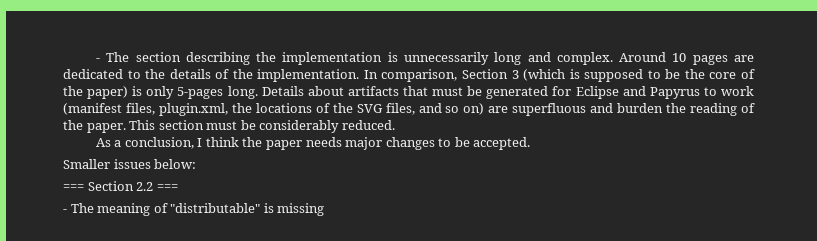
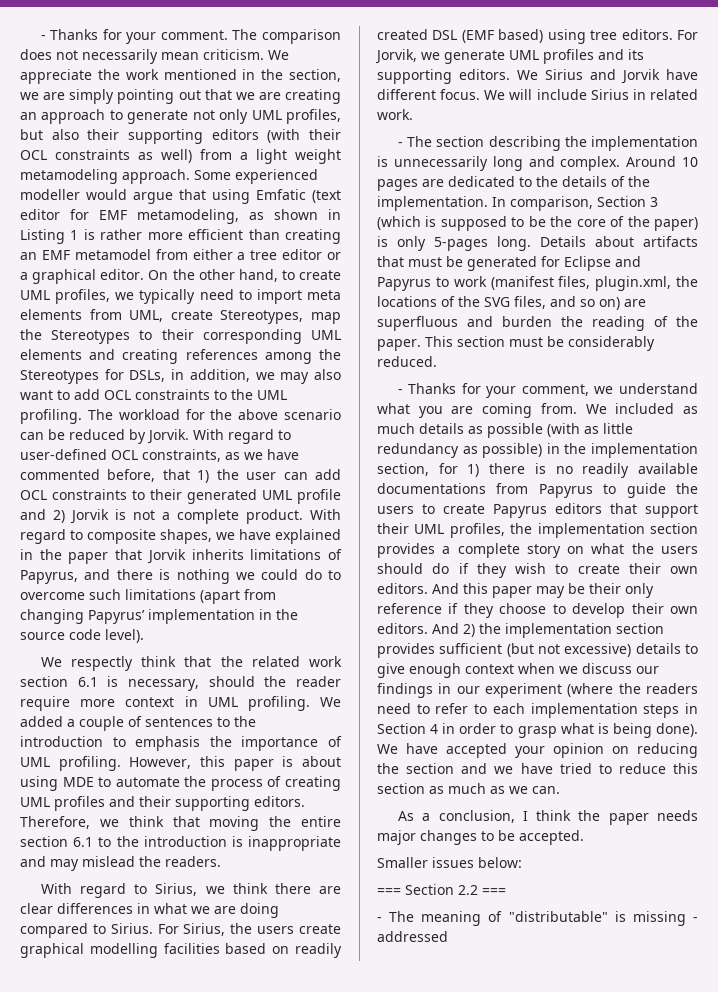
[95,58,100,62] - -> [40,29,341,44] [20,49,289,64] [20,69,341,84] [20,89,341,104] [20,109,341,124] [20,129,341,144] [20,149,341,164] [20,169,318,184] [20,189,341,204] [20,209,341,224] [20,229,341,244] [20,249,341,260] [20,269,341,284] [20,289,341,304] [20,309,341,324] [20,329,341,344] [20,349,341,364] [20,369,341,384] [20,389,287,400] [20,409,341,424] [20,429,291,444] [20,449,299,462] [20,469,341,483] [20,489,341,504] [20,509,341,524] [20,529,341,544] [20,549,343,564] [20,569,341,584] [20,589,276,604] [20,609,298,624] [20,629,144,643] [40,656,343,671] [20,676,341,691] [20,696,341,711] [20,716,256,731] [20,736,342,751] [20,756,341,771] [20,776,341,791] [20,796,305,811] [20,816,341,831] [20,836,341,851] [20,856,221,871] [40,883,342,898] [20,903,279,918] [20,923,341,938] [20,943,343,958] [377,29,698,44] [375,49,644,64] [377,69,698,84] [377,89,698,100] [377,109,413,120] [397,142,403,147] - Thanks for your comment. The comparison does not necessarily mean criticism. We appreciate the work mentioned in the section, we are simply pointing out that we are creating an approach to generate not only UML profiles, but also their supporting editors (with their OCL constraints as well) from a light weight metamodeling approach. Some experienced modeller would argue that using Emfatic (text editor for EMF metamodeling, as shown in Listing 1 is rather more efficient than creating an EMF metamodel from either a tree editor or a graphical editor. On the other hand, to create UML profiles, we typically need to import meta elements from UML, create Stereotypes, map the Stereotypes to their corresponding UML elements and creating references among the Stereotypes for DSLs, in addition, we may also want to add OCL constraints to the UML profiling. The workload for the above scenario can be reduced by Jorvik. With regard to user-defined OCL constraints, as we have commented before, that 1) the user can add OCL constraints to their generated UML profile and 2) Jorvik is not a complete product. With regard to composite shapes, we have explained in the paper that Jorvik inherits limitations of Papyrus, and there is nothing we could do to overcome such limitations (apart from changing Papyrus’ implementation in the source code level). // We respectly think that the related work section 6.1 is necessary, should the reader require more context in UML profiling. We added a couple of sentences to the introduction to emphasis the importance of UML profiling. However, this paper is about using MDE to automate the process of creating UML profiles and their supporting editors. Therefore, we think that moving the entire section 6.1 to the introduction is inappropriate and may mislead the readers. // With regard to Sirius, we think there are clear differences in what we are doing compared to Sirius. For Sirius, the users create graphical modelling facilities based on readily created DSL (EMF based) using tree editors. For Jorvik, we generate UML profiles and its supporting editors. We Sirius and Jorvik have different focus. We will include Sirius in related work. // -
(395, 125) none -> [397,383,698,398] [377,403,698,418] [377,423,633,438] [377,443,698,458] [377,463,698,478] [377,483,698,498] [377,503,698,518] [377,523,698,538] [377,543,698,558] [377,563,698,578] [377,583,654,598] [377,603,698,618] [377,623,664,638] [377,643,698,658] [377,663,659,678] [377,683,698,698] [377,703,698,718] [377,723,698,738] [377,743,698,758] [377,763,698,774] [377,783,560,794] // - Thanks for your comment, we understand what you are coming from. We included as much details as possible (with as little redundancy as possible) in the implementation section, for 1) there is no readily available documentations from Papyrus to guide the users to create Papyrus editors that support their UML profiles, the implementation section provides a complete story on what the users should do if they wish to create their own editors. And this paper may be their only reference if they choose to develop their own editors. And 2) the implementation section provides sufficient (but not excessive) details to give enough context when we discuss our findings in our experiment (where the readers need to refer to each implementation steps in Section 4 in order to grasp what is being done). We have accepted your opinion on reducing the section and we have tried to reduce this section as much as we can.
(325, 209) none -> [693,917,698,922] [377,931,448,942] - addressed

